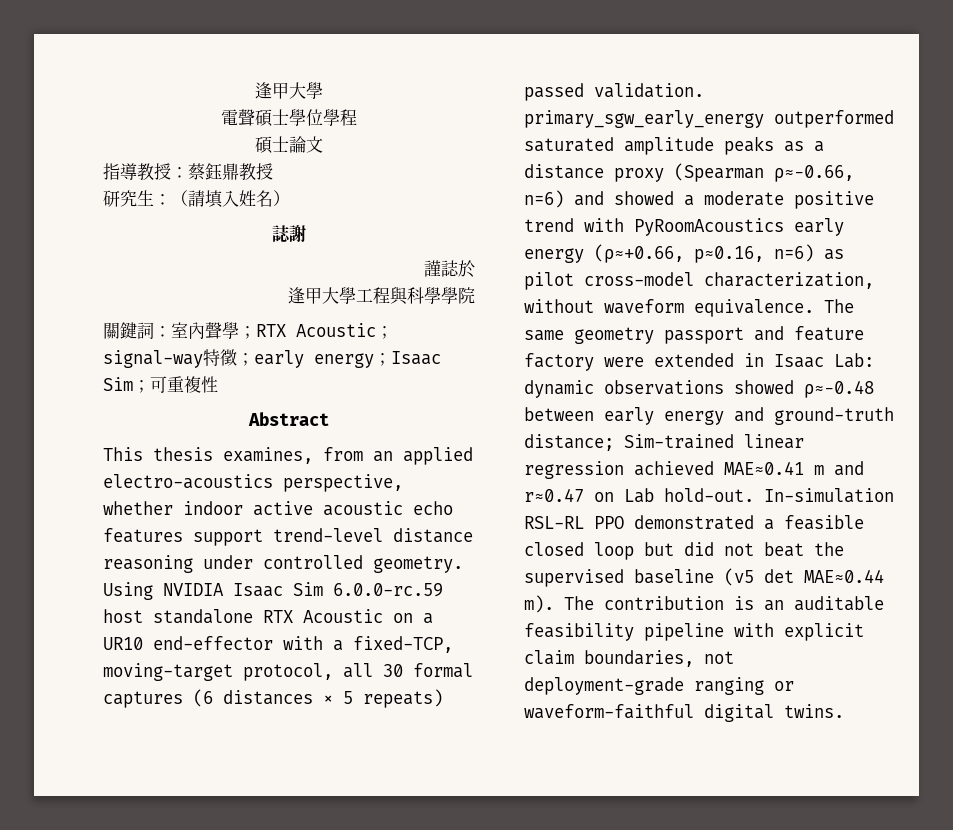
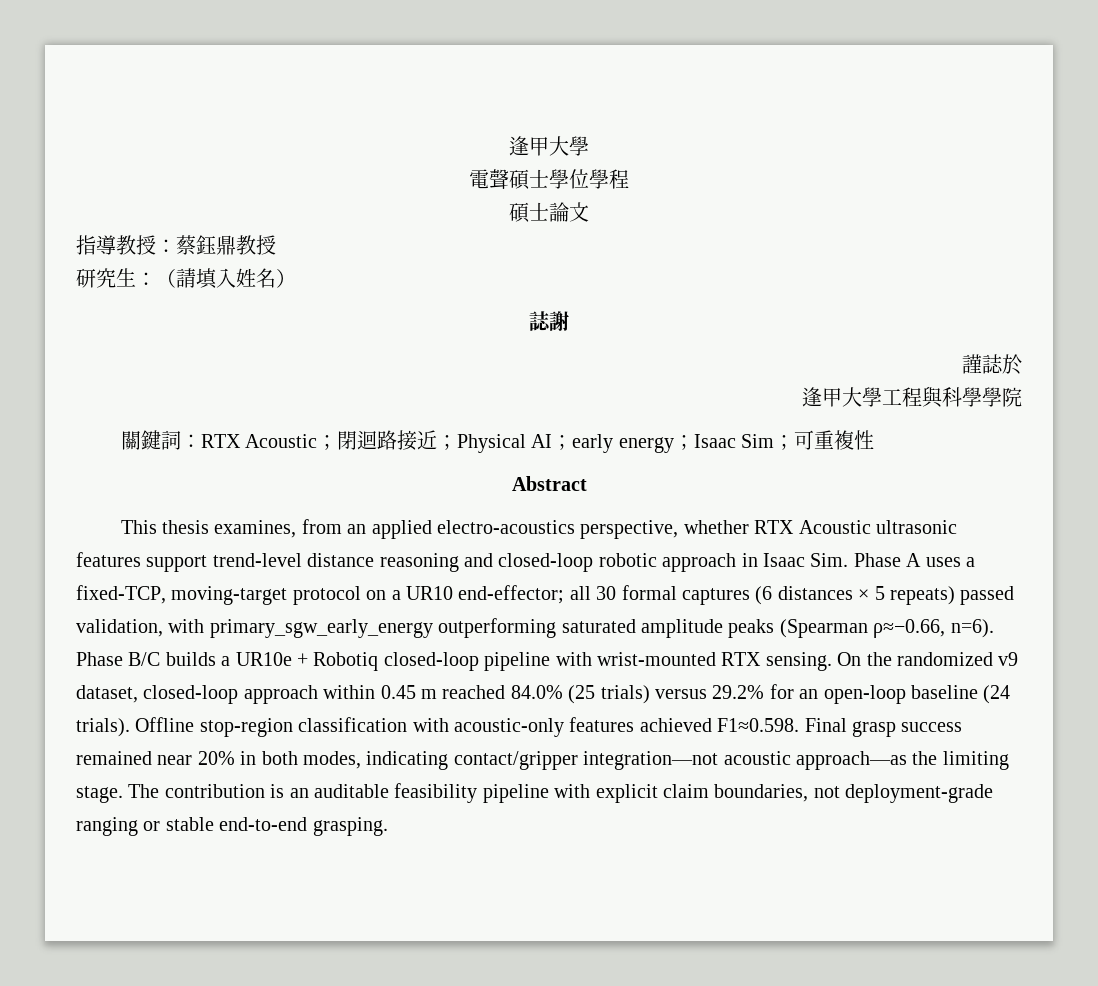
[171,322,393,339] [103,349,237,368] 室內聲學；RTX Acoustic；signal-way特徵 -> [200,430,553,453] RTX Acoustic；閉迴路接近；Physical AI
[183,501,453,516] indoor active acoustic echo -> [754,520,958,534] RTX Acoustic ultrasonic
[203,555,463,573] [103,582,443,600] [103,609,433,624] [103,636,453,653] [103,663,333,681] under controlled geometry. Using NVIDIA Isaac Sim 6.0.0-rc.59 host standalone RTX Acoustic on a UR10 end-effector with a fixed-TCP, moving-target protocol, -> [464,553,975,572] [76,585,565,605] and closed-loop robotic approach in Isaac Sim. Phase A uses a fixed-TCP, moving-target protocol on a UR10 end-effector;
[594,83,704,98] [524,110,894,128] [524,136,824,155] [524,163,854,182] [524,190,874,209] [524,218,844,236] [524,244,844,263] [524,272,874,290] [524,299,854,317] [524,326,864,344] [524,353,874,371] [524,380,874,398] [524,407,894,425] [524,434,804,451] [524,461,864,479] [524,488,894,503] [524,515,864,530] [524,542,844,560] [524,568,884,587] [524,595,554,613] validation. primary_sgw_early_energy outperformed saturated amplitude peaks as a distance proxy (Spearman ρ≈−0.66, n=6) and showed a moderate positive trend with PyRoomAcoustics early energy (ρ≈+0.66, p≈0.16, n=6) as pilot cross-model characterization, without waveform equivalence. The same geometry passport and feature factory were extended in Isaac Lab: dynamic observations showed ρ≈−0.48 between early energy and ground-truth distance; Sim-trained linear regression achieved MAE≈0.41 m and r≈0.47 on Lab hold-out. In-simulation RSL-RL PPO demonstrated a feasible closed loop but did not beat the supervised baseline (v5 det MAE≈0.44 m). -> [76,618,994,638] [76,652,1019,671] [76,684,1011,704] [76,717,963,737] [76,751,1009,770] [76,786,123,803] validation, with primary_sgw_early_energy outperforming saturated amplitude peaks (Spearman ρ≈−0.66, n=6). Phase B/C builds a UR10e + Robotiq closed-loop pipeline with wrist-mounted RTX sensing. On the randomized v9 dataset, closed-loop approach within 0.45 m reached 84.0% (25 trials) versus 29.2% for an open-loop baseline (24 trials). Offline stop-region classification with acoustic-only features achieved F1≈0.598. Final grasp success remained near 20% in both modes, indicating contact/gripper integration—not acoustic approach—as the limiting stage.
[524,704,844,722] waveform-faithful digital twins. -> [165,817,388,836] stable end-to-end grasping.

